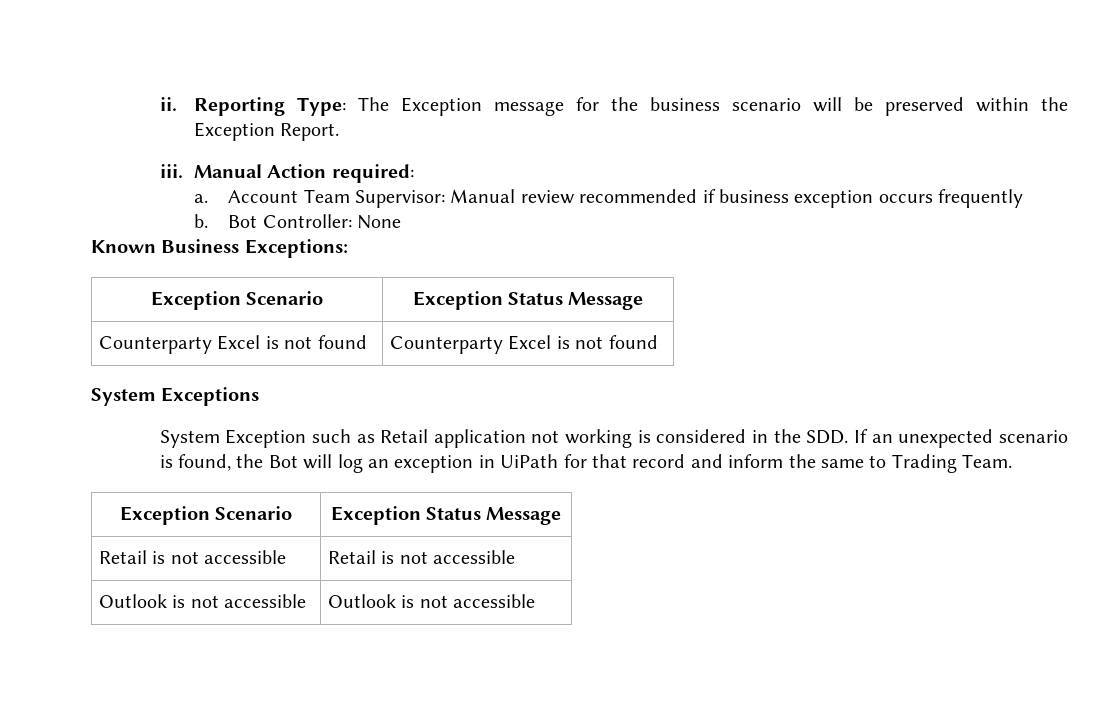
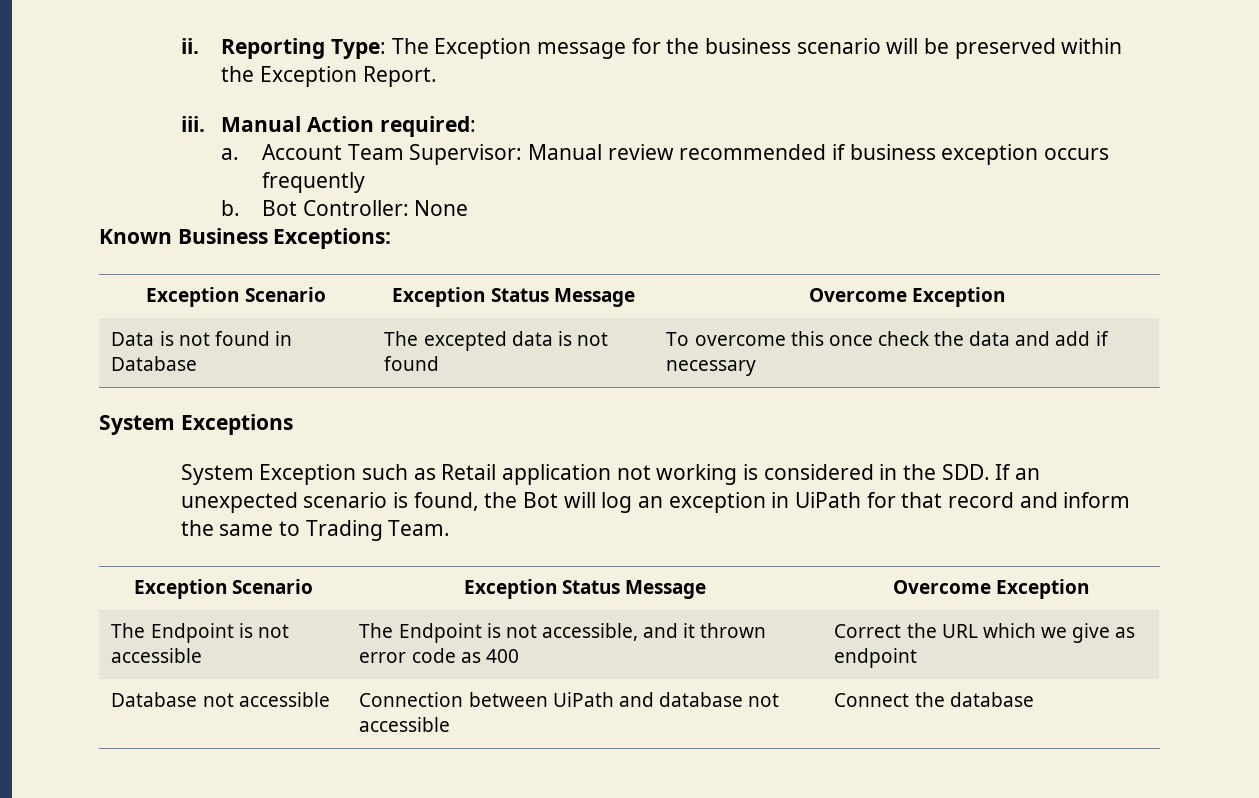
[99,335,367,354] [390,335,658,354] // Counterparty Excel is not found | Counterparty Excel is not found -> [808,287,1006,307] [111,331,292,346] [111,356,198,371] [384,331,608,351] [384,356,440,371] [666,331,1109,346] [666,360,757,376] | Overcome Exception // Data is not found in Database | The excepted data is not found | To overcome this once check the data and add if necessary
[99,550,287,564] [328,550,516,564] [99,594,307,608] [328,594,536,608] // Retail is not accessible | Retail is not accessible // Outlook is not accessible | Outlook is not accessible -> [892,579,1090,599] [111,623,289,643] [111,648,203,663] [359,623,767,643] [359,648,519,663] [834,623,1136,643] [834,648,918,668] [111,692,330,707] [359,692,780,707] [359,717,451,732] [834,692,1034,707] | Overcome Exception // The Endpoint is not accessible | The Endpoint is not accessible, and it thrown error code as 400 | Correct the URL which we give as endpoint // Database not accessible | Connection between UiPath and database not accessible | Connect the database

